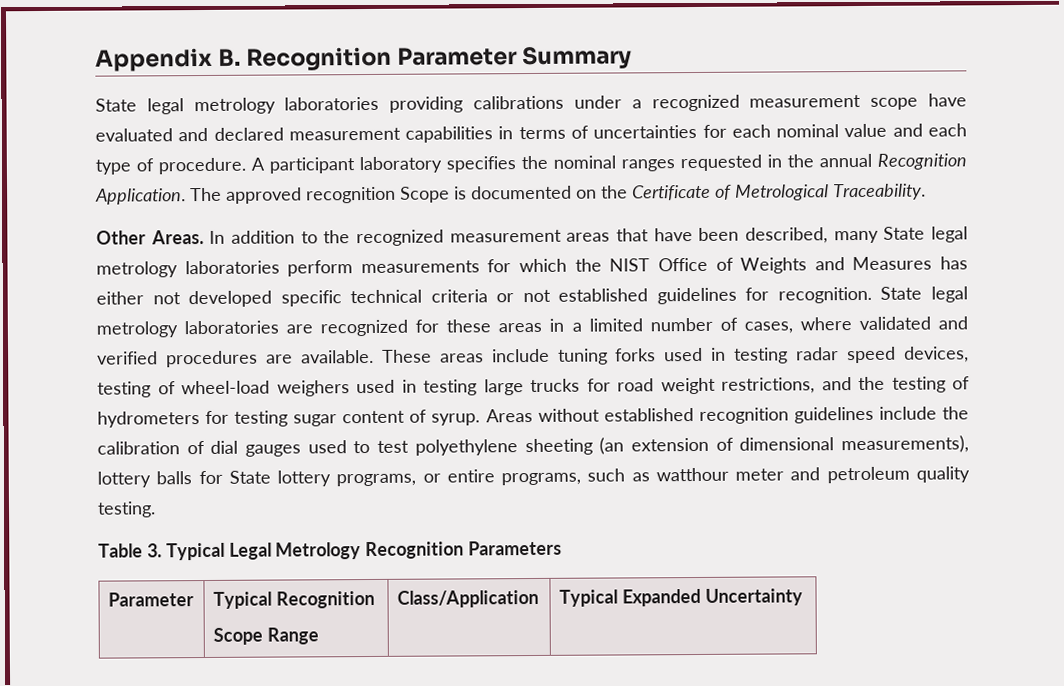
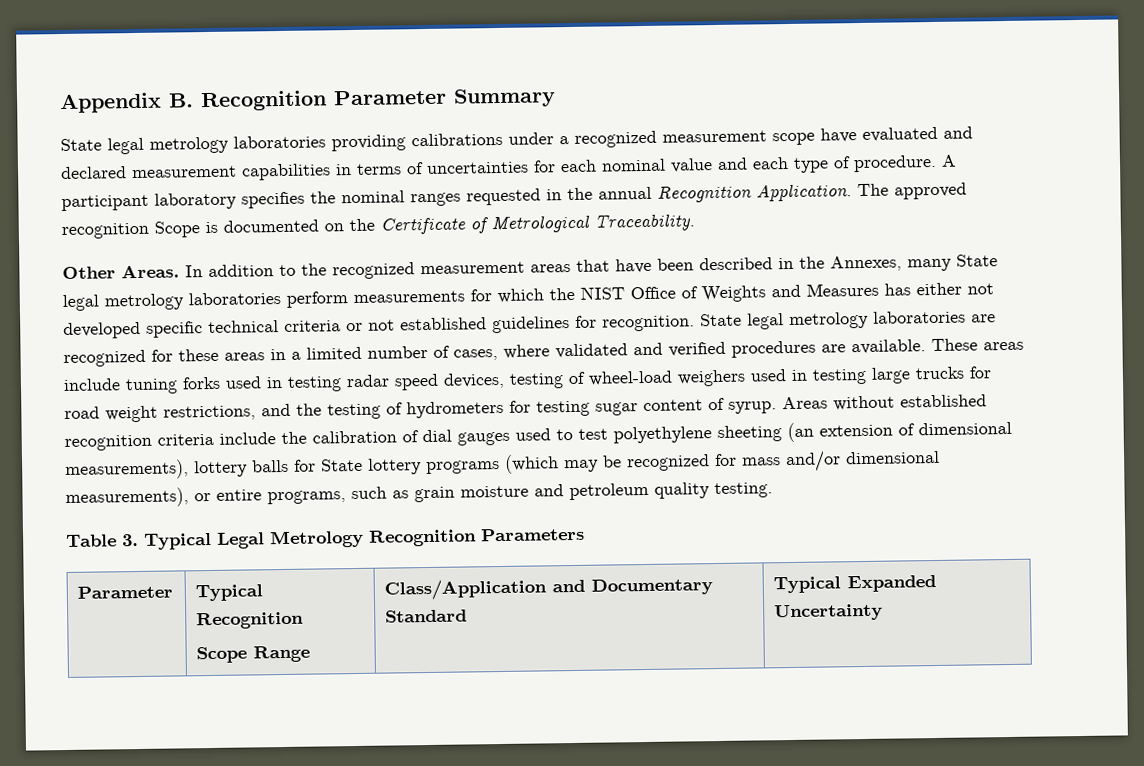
[744,227,828,244] described, -> [699,255,902,272] described in the Annexes,
[793,406,874,424] guidelines -> [157,433,214,446] criteria
[336,473,417,487] programs, -> [426,450,940,475] [65,487,189,508] programs (which may be recognized for mass and/or dimensional measurements),
[655,467,785,482] watthour meter -> [414,485,529,503] grain moisture
(539, 598) none -> [552,578,714,596] [385,609,468,623] and Documentary Standard

